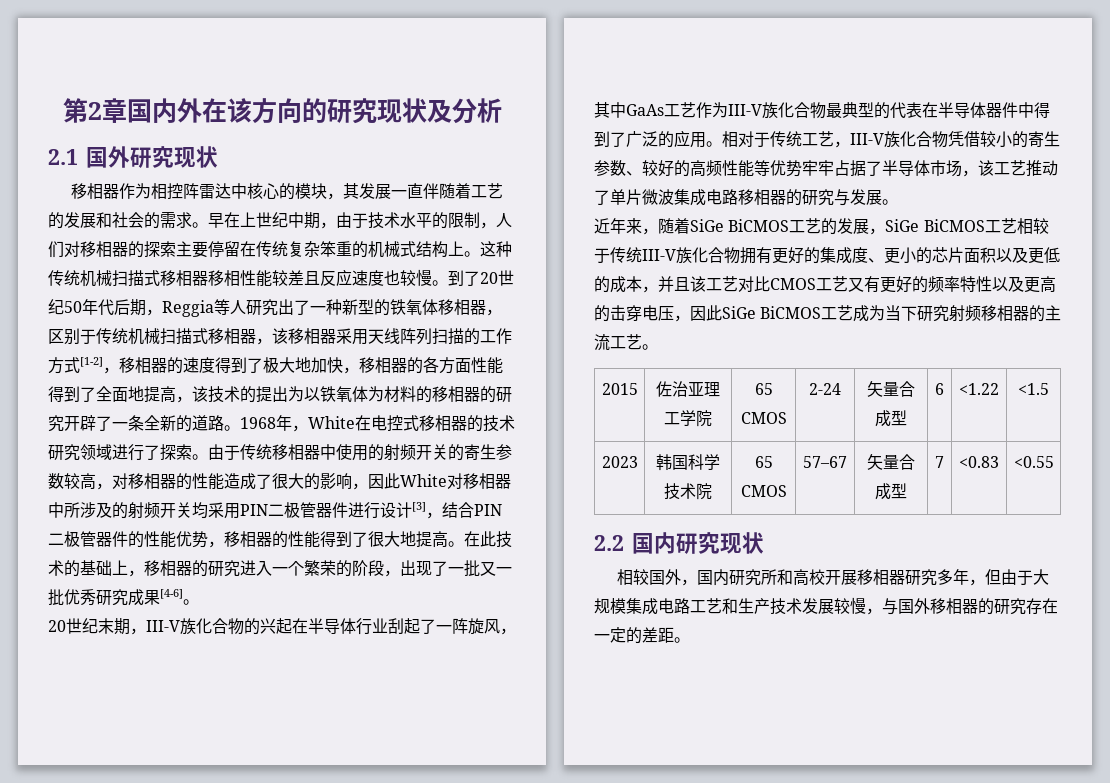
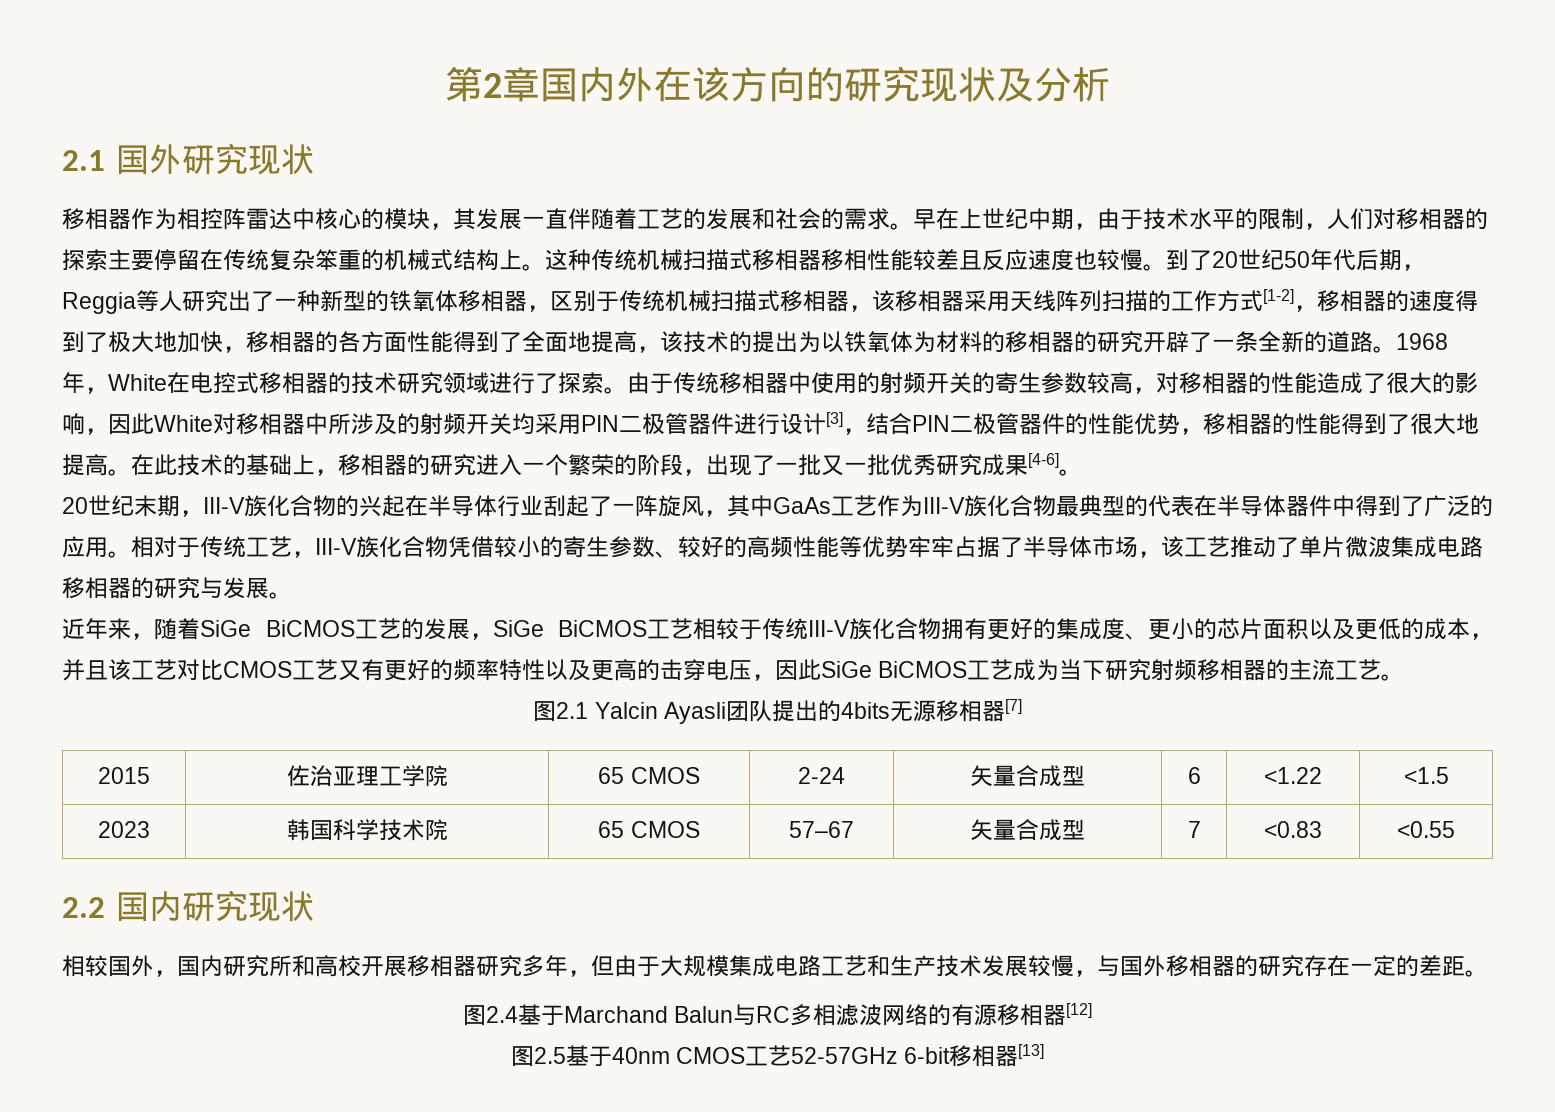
(658, 347) none -> [533,699,1022,724] // 图2.1 Yalcin Ayasli团队提出的4bits无源移相器[7]
(690, 640) none -> [462,1003,1093,1026] [510,1044,1045,1067] // 图2.4基于Marchand Balun与RC多相滤波网络的有源移相器[12] // 图2.5基于40nm CMOS工艺52-57GHz 6-bit移相器[13]

